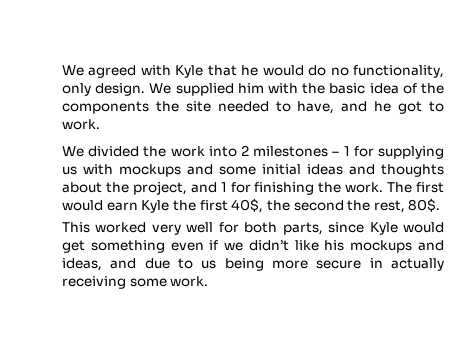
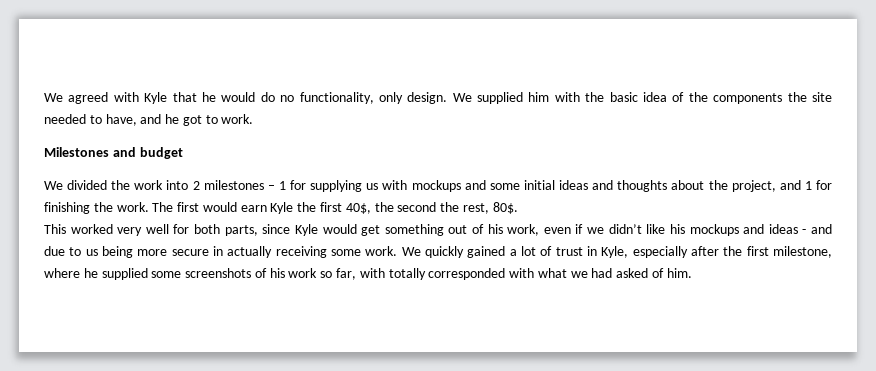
(100, 124) none -> [44,147,183,159] // Milestones and budget
(165, 246) none -> [448,224,540,236] out of his work,
[62,258,102,271] ideas, -> [768,224,807,234] ideas -
(209, 281) none -> [401,246,833,258] [44,268,692,280] We quickly gained a lot of trust in Kyle, especially after the first milestone, where he supplied some screenshots of his work so far, with totally corresponded with what we had asked of him.

